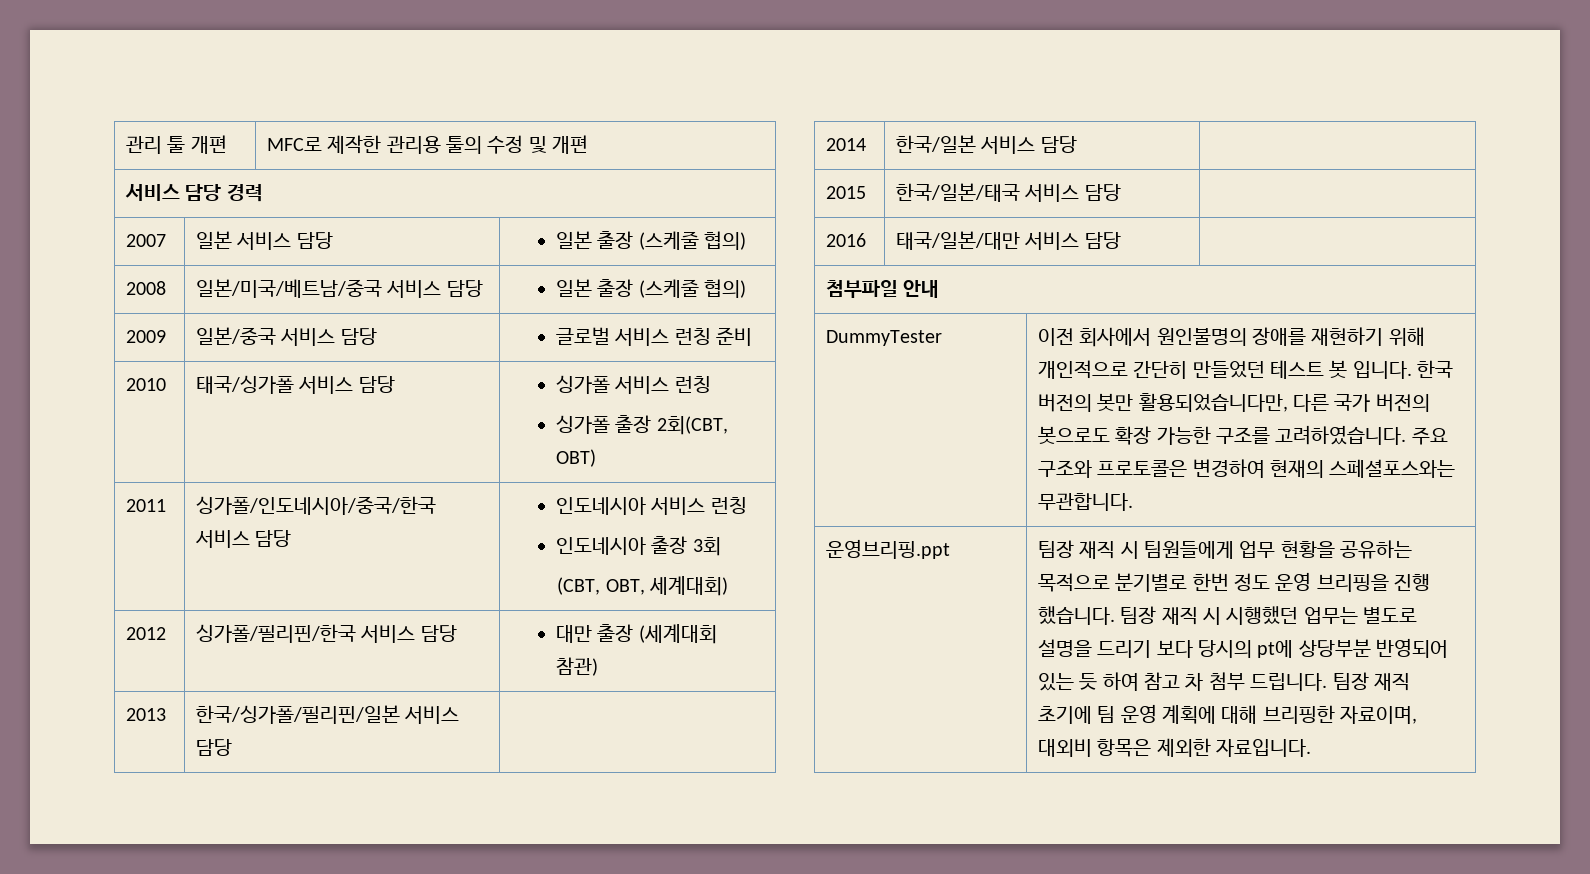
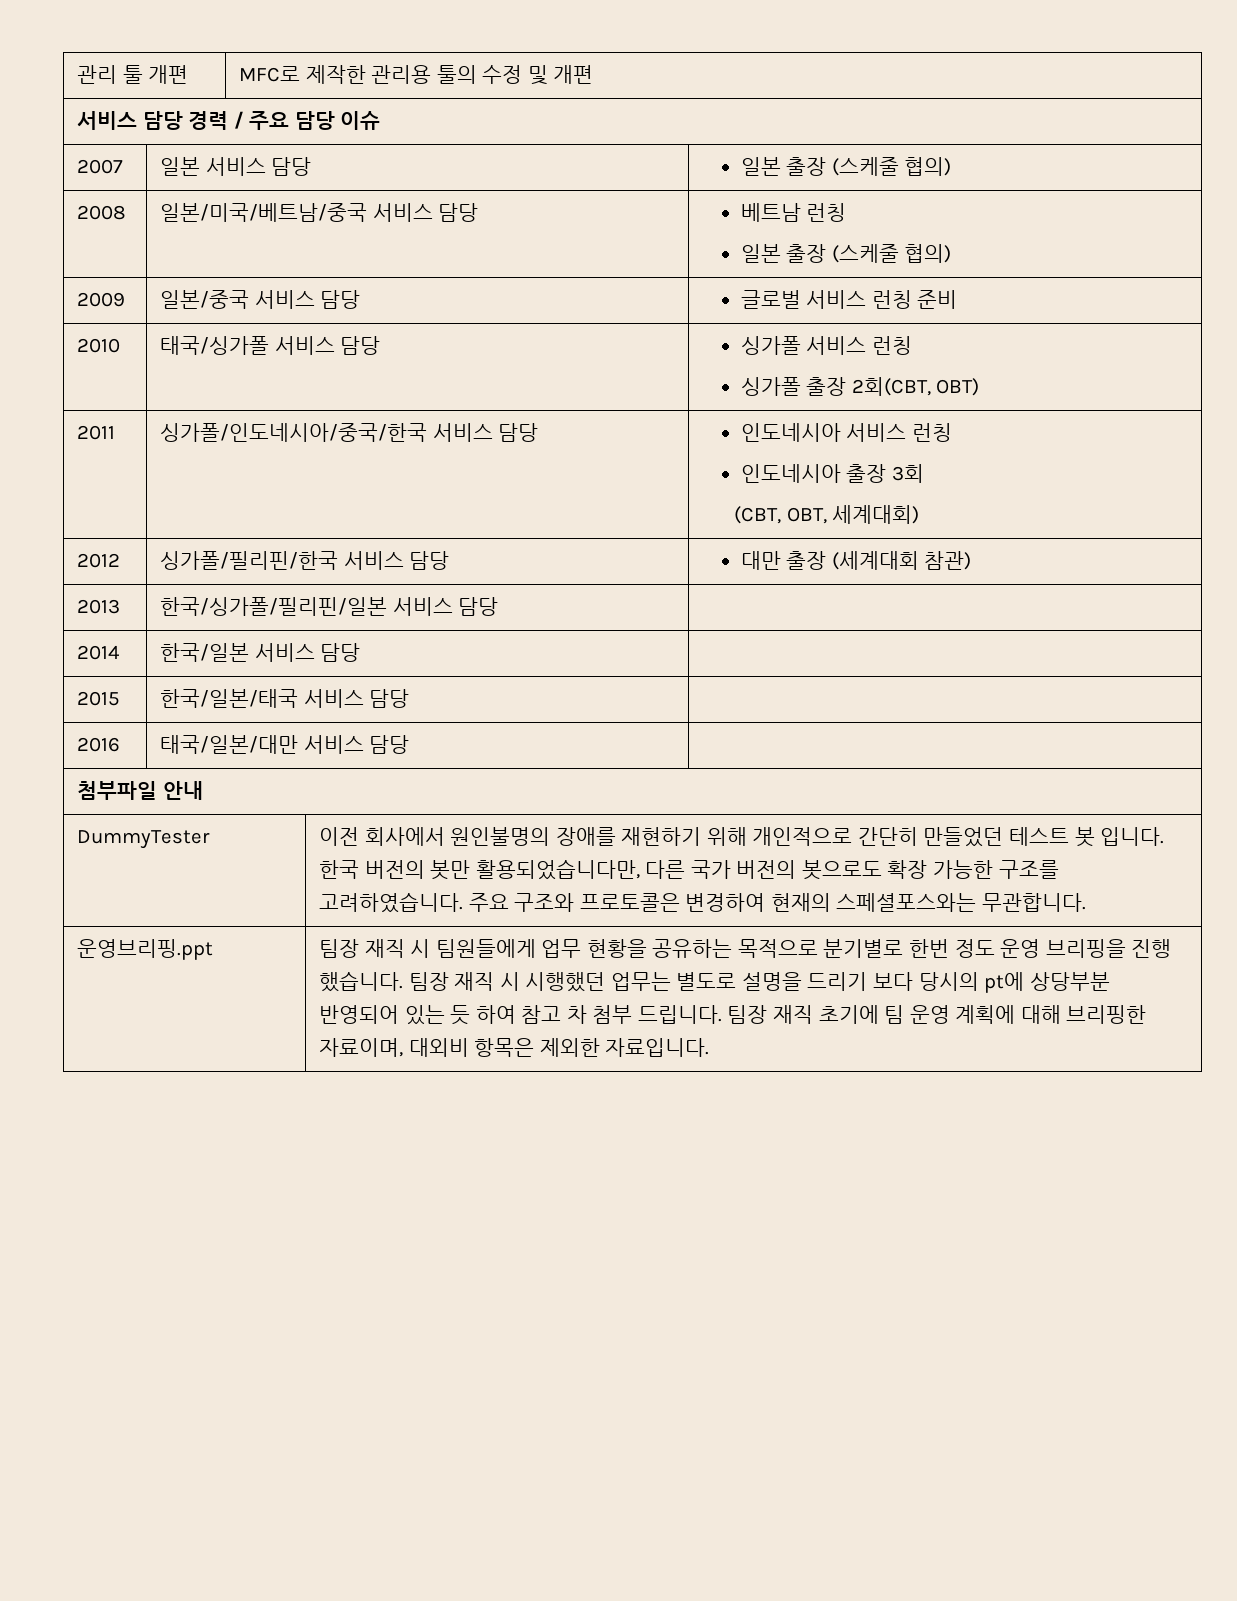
(263, 193) none -> [233,111,381,130] / 주요 담당 이슈
(483, 288) none -> [740,203,847,222] 베트남 런칭 //

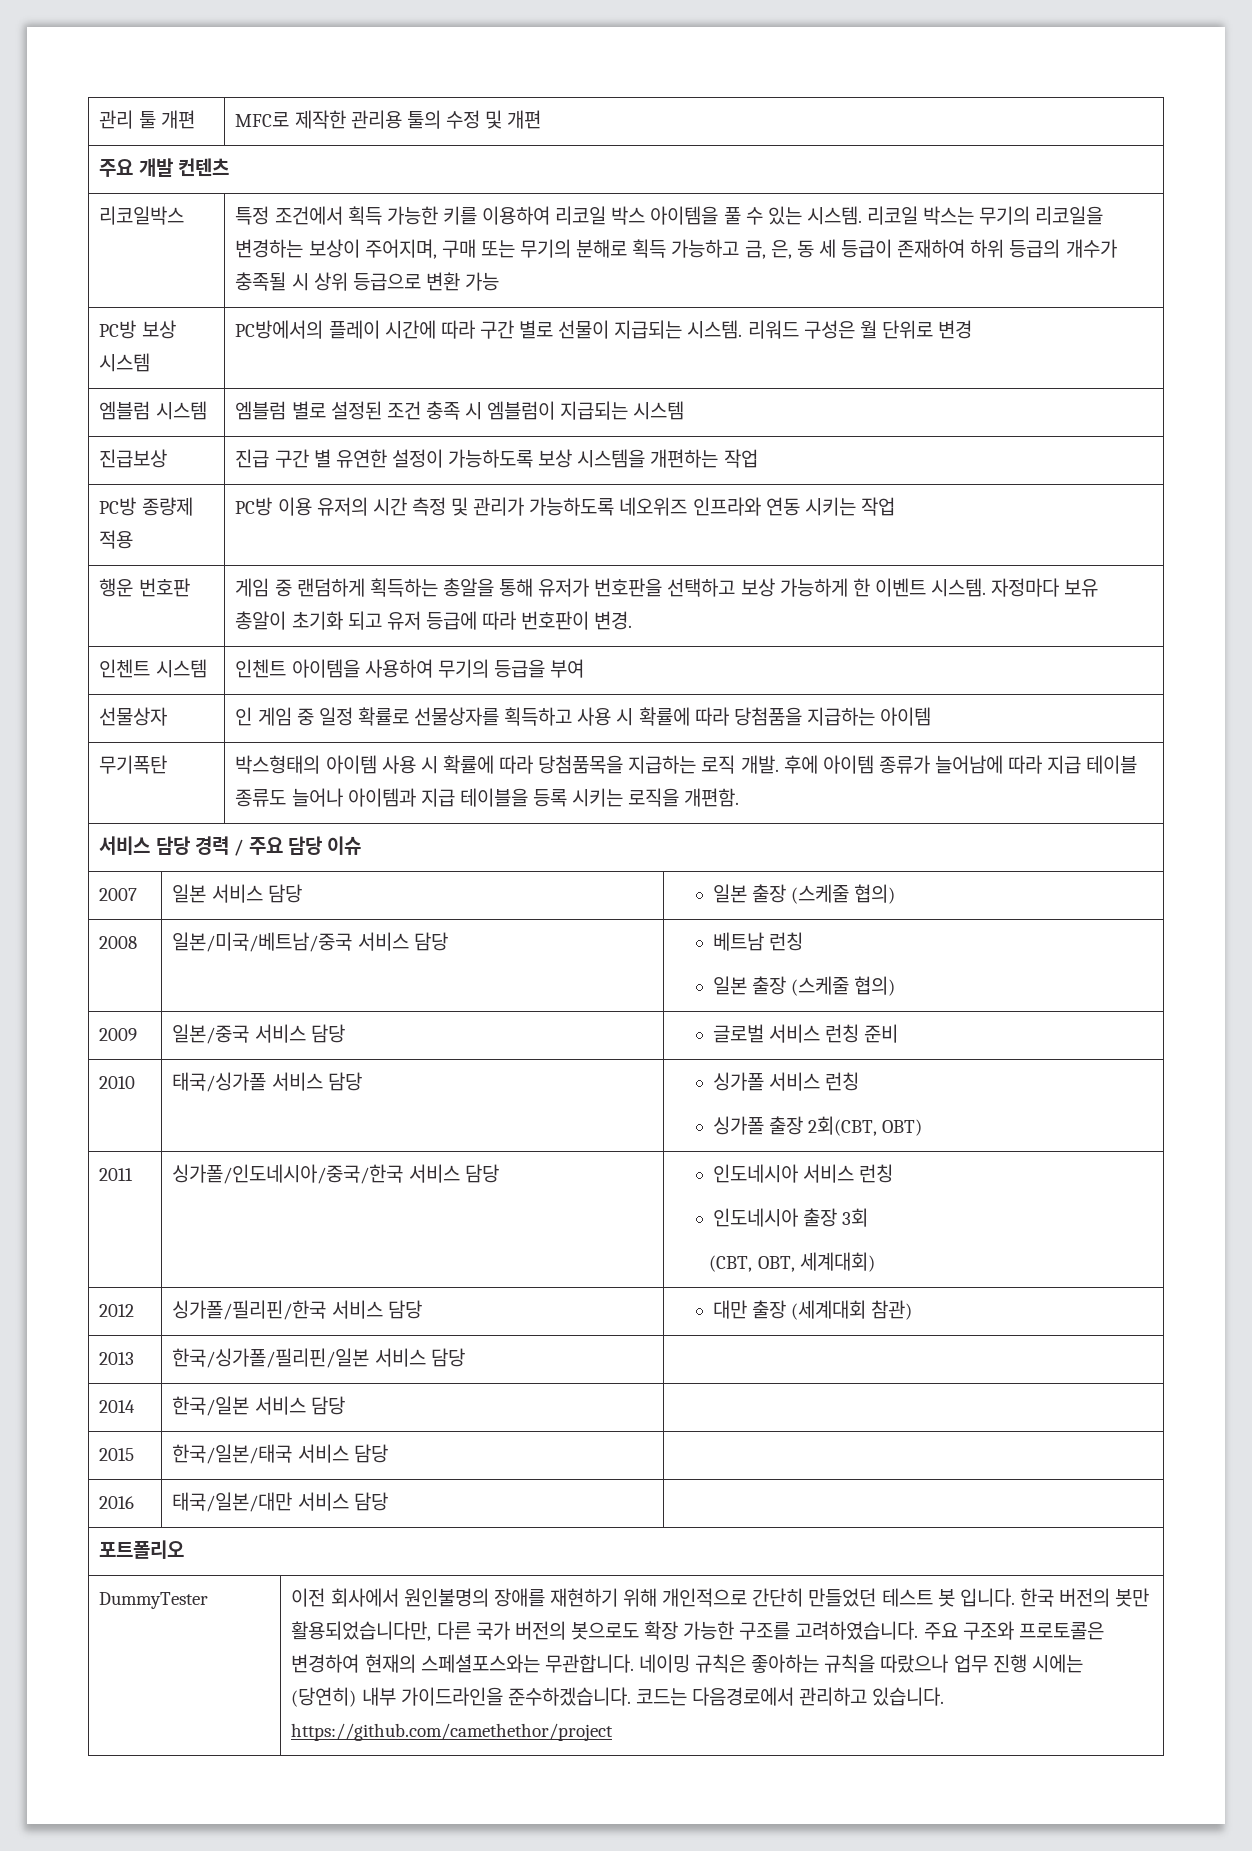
(594, 74) none -> [99,158,229,177] [99,206,185,225] [235,206,1104,225] [235,239,1117,259] [235,272,500,291] [99,320,176,339] [99,353,151,372] [235,320,973,339] [99,401,207,420] [235,401,685,420] [99,449,168,468] [235,449,758,468] [99,497,193,516] [99,530,134,549] [235,497,895,516] [99,578,190,597] [235,578,1099,597] [235,611,633,630] [99,659,207,678] [235,659,585,678] [99,707,168,726] [235,707,932,726] [99,755,168,774] [235,755,1138,774] [235,788,740,807] // 주요 개발 컨텐츠 // 리코일박스 | 특정 조건에서 획득 가능한 키를 이용하여 리코일 박스 아이템을 풀 수 있는 시스템. 리코일 박스는 무기의 리코일을 변경하는 보상이 주어지며, 구매 또는 무기의 분해로 획득 가능하고 금, 은, 동 세 등급이 존재하여 하위 등급의 개수가 충족될 시 상위 등급으로 변환 가능 // PC방 보상 시스템 | PC방에서의 플레이 시간에 따라 구간 별로 선물이 지급되는 시스템. 리워드 구성은 월 단위로 변경 // 엠블럼 시스템 | 엠블럼 별로 설정된 조건 충족 시 엠블럼이 지급되는 시스템 // 진급보상 | 진급 구간 별 유연한 설정이 가능하도록 보상 시스템을 개편하는 작업 // PC방 종량제 적용 | PC방 이용 유저의 시간 측정 및 관리가 가능하도록 네오위즈 인프라와 연동 시키는 작업 // 행운 번호판 | 게임 중 랜덤하게 획득하는 총알을 통해 유저가 번호판을 선택하고 보상 가능하게 한 이벤트 시스템. 자정마다 보유 총알이 초기화 되고 유저 등급에 따라 번호판이 변경. // 인첸트 시스템 | 인첸트 아이템을 사용하여 무기의 등급을 부여 // 선물상자 | 인 게임 중 일정 확률로 선물상자를 획득하고 사용 시 확률에 따라 당첨품을 지급하는 아이템 // 무기폭탄 | 박스형태의 아이템 사용 시 확률에 따라 당첨품목을 지급하는 로직 개발. 후에 아이템 종류가 늘어남에 따라 지급 테이블 종류도 늘어나 아이템과 지급 테이블을 등록 시키는 로직을 개편함.
[77,781,203,800] 첨부파일 안내 -> [99,1540,185,1559] 포트폴리오
[77,939,214,960] [319,939,1172,958] [319,971,1110,993] [319,1005,1147,1025] [319,1038,710,1057] // 운영브리핑.ppt | 팀장 재직 시 팀원들에게 업무 현황을 공유하는 목적으로 분기별로 한번 정도 운영 브리핑을 진행 했습니다. 팀장 재직 시 시행했던 업무는 별도로 설명을 드리기 보다 당시의 pt에 상당부분 반영되어 있는 듯 하여 참고 차 첨부 드립니다. 팀장 재직 초기에 팀 운영 계획에 대해 브리핑한 자료이며, 대외비 항목은 제외한 자료입니다. -> [638,1654,1083,1673] [291,1687,945,1707] [291,1723,614,1741] 네이밍 규칙은 좋아하는 규칙을 따랐으나 업무 진행 시에는 (당연히) 내부 가이드라인을 준수하겠습니다. 코드는 다음경로에서 관리하고 있습니다. https://github.com/camethethor/project

